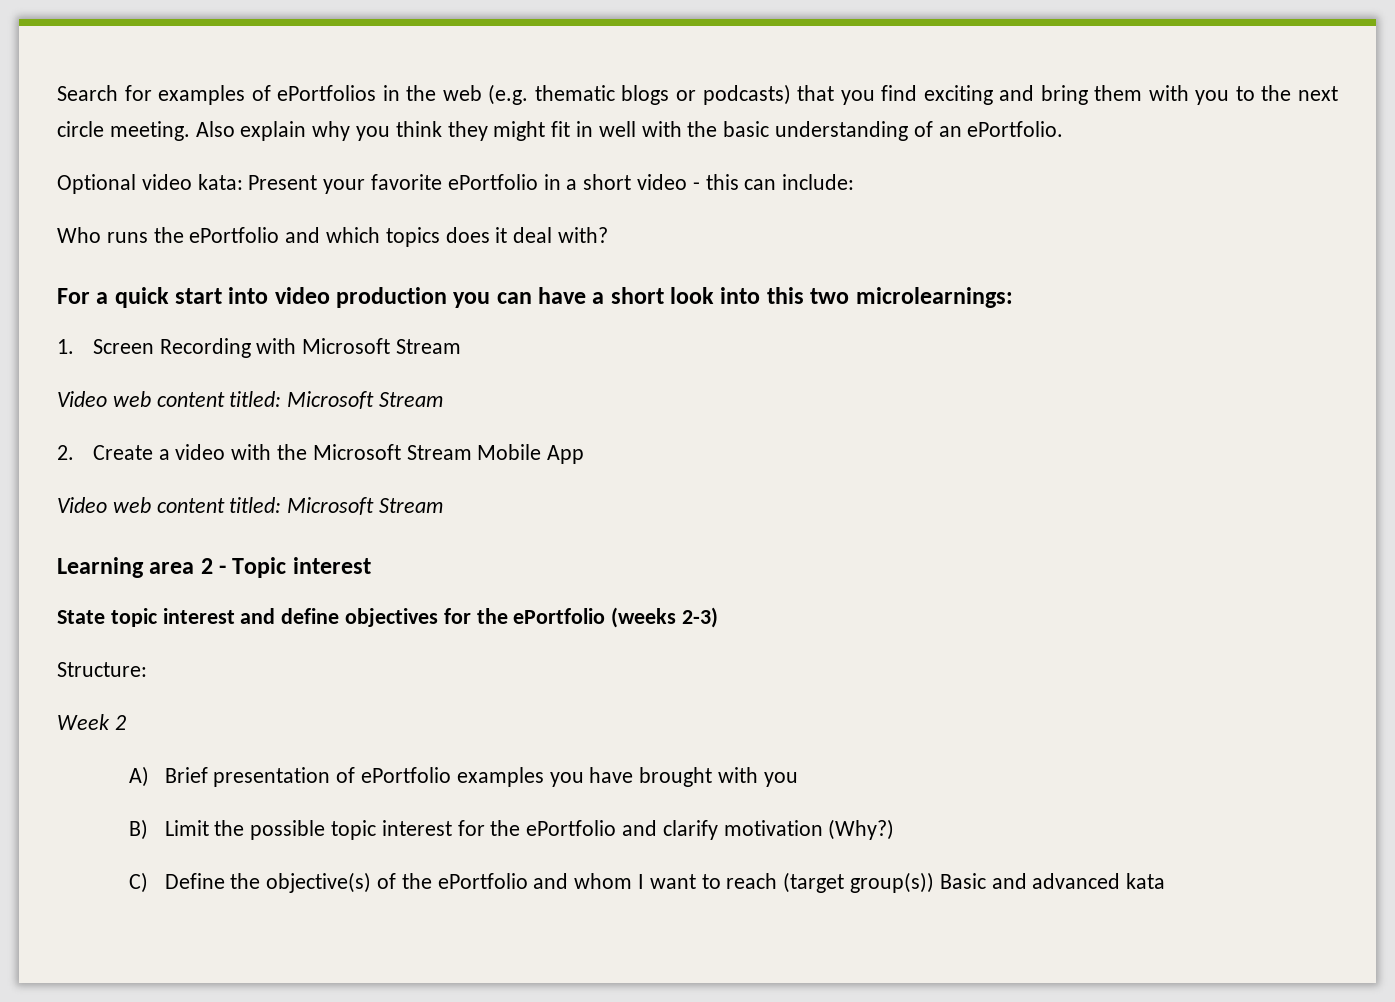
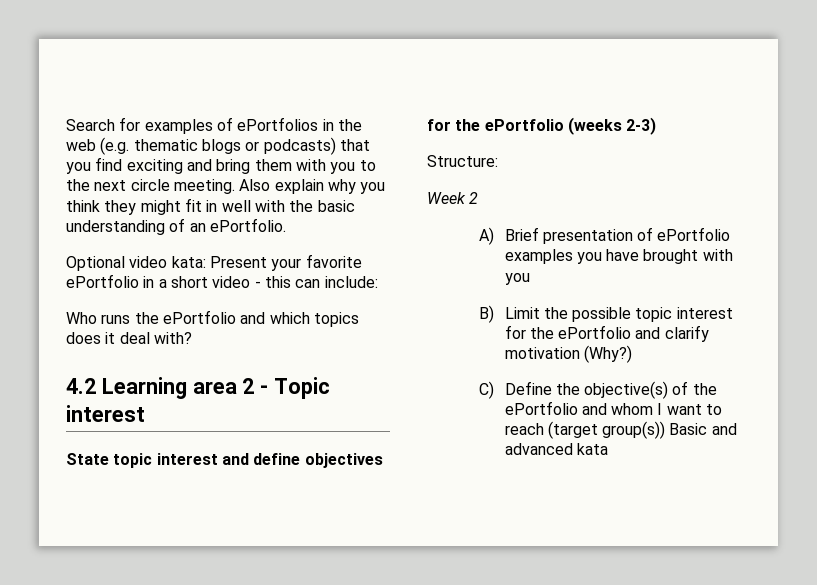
[57,287,1013,308] [57,338,462,358] [57,391,444,409] [57,444,585,464] [57,497,444,515] For a quick start into video production you can have a short look into this two microlearnings: // 1. Screen Recording with Microsoft Stream // Video web content titled: Microsoft Stream // 2. Create a video with the Microsoft Stream Mobile App // Video web content titled: Microsoft Stream // -> [66,378,96,394] 4.2

